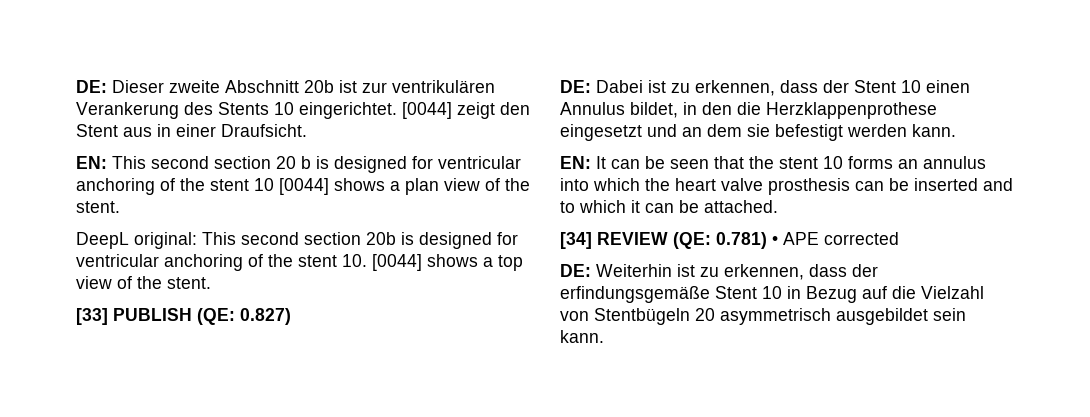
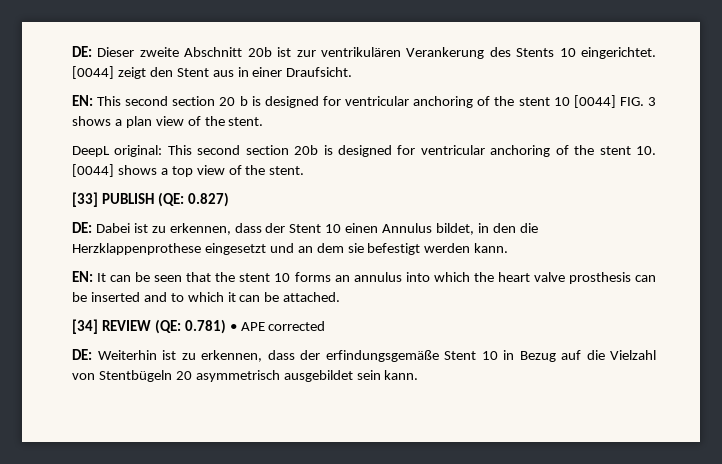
(329, 186) none -> [619,97,657,106] FIG. 3

